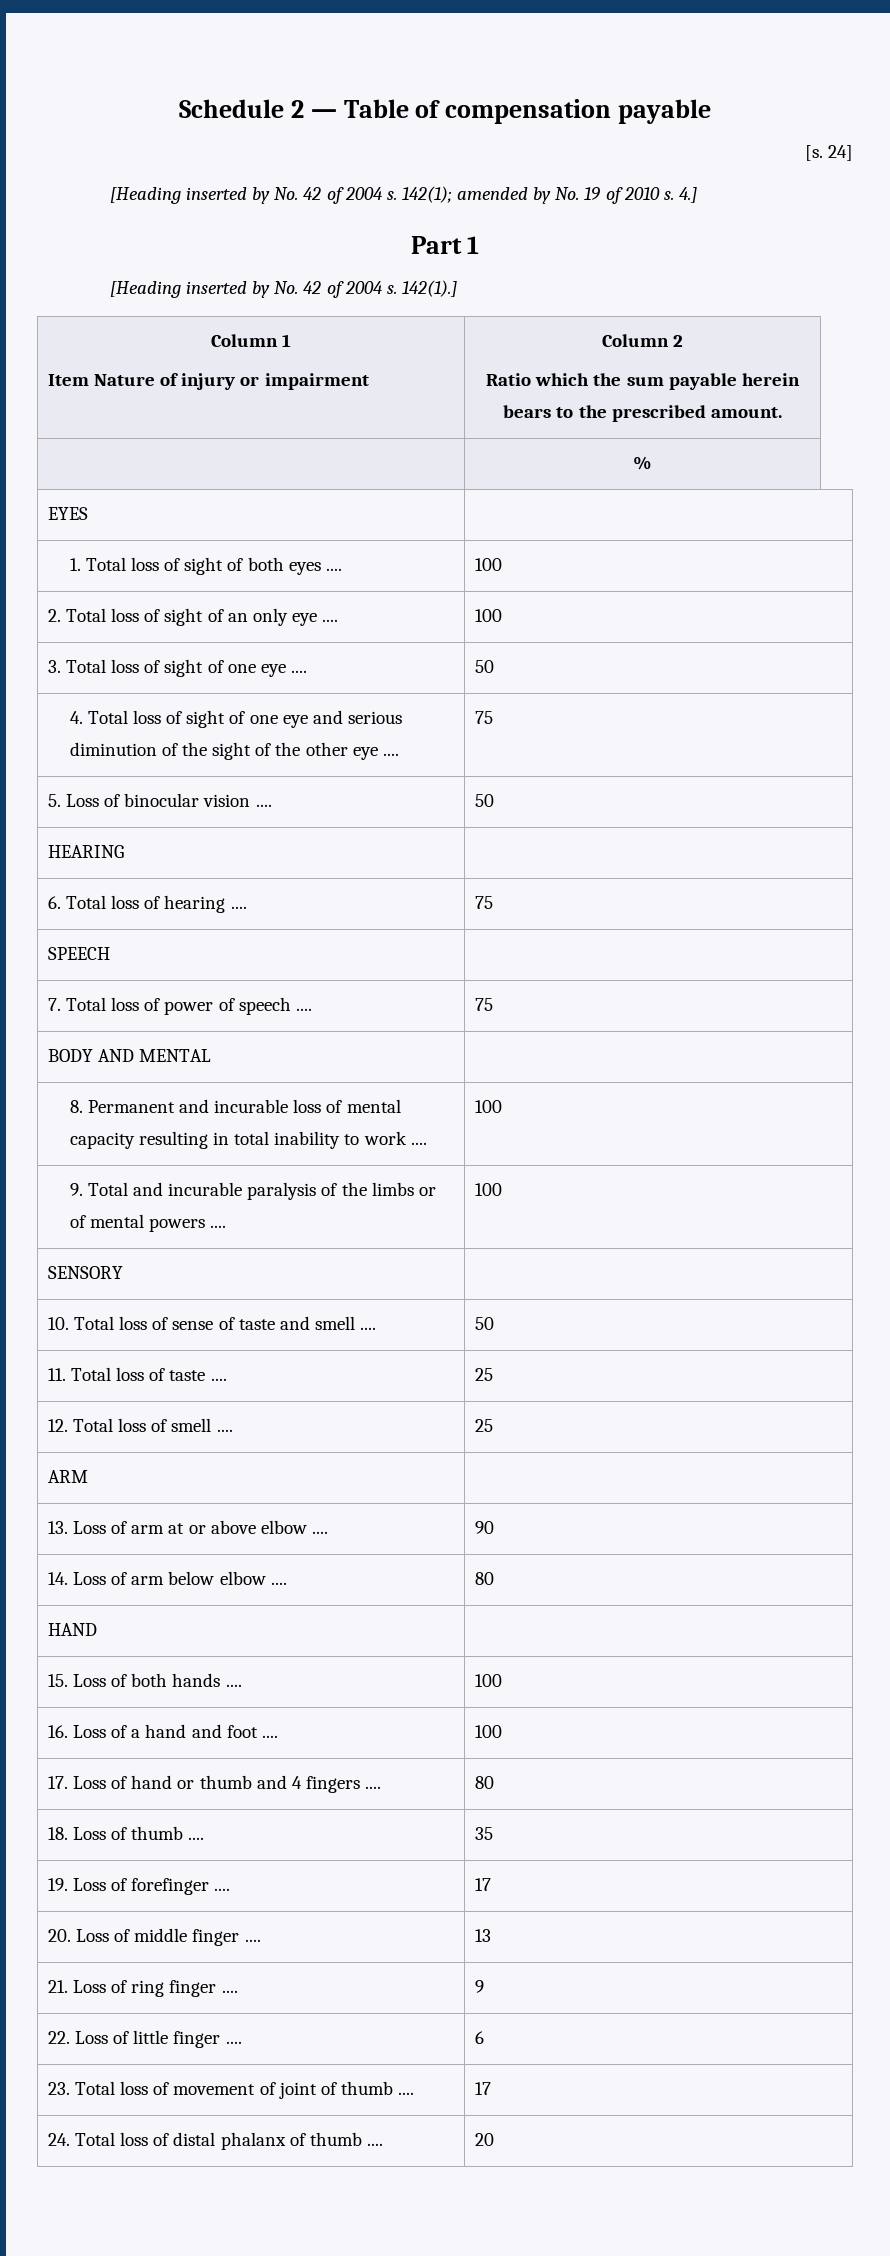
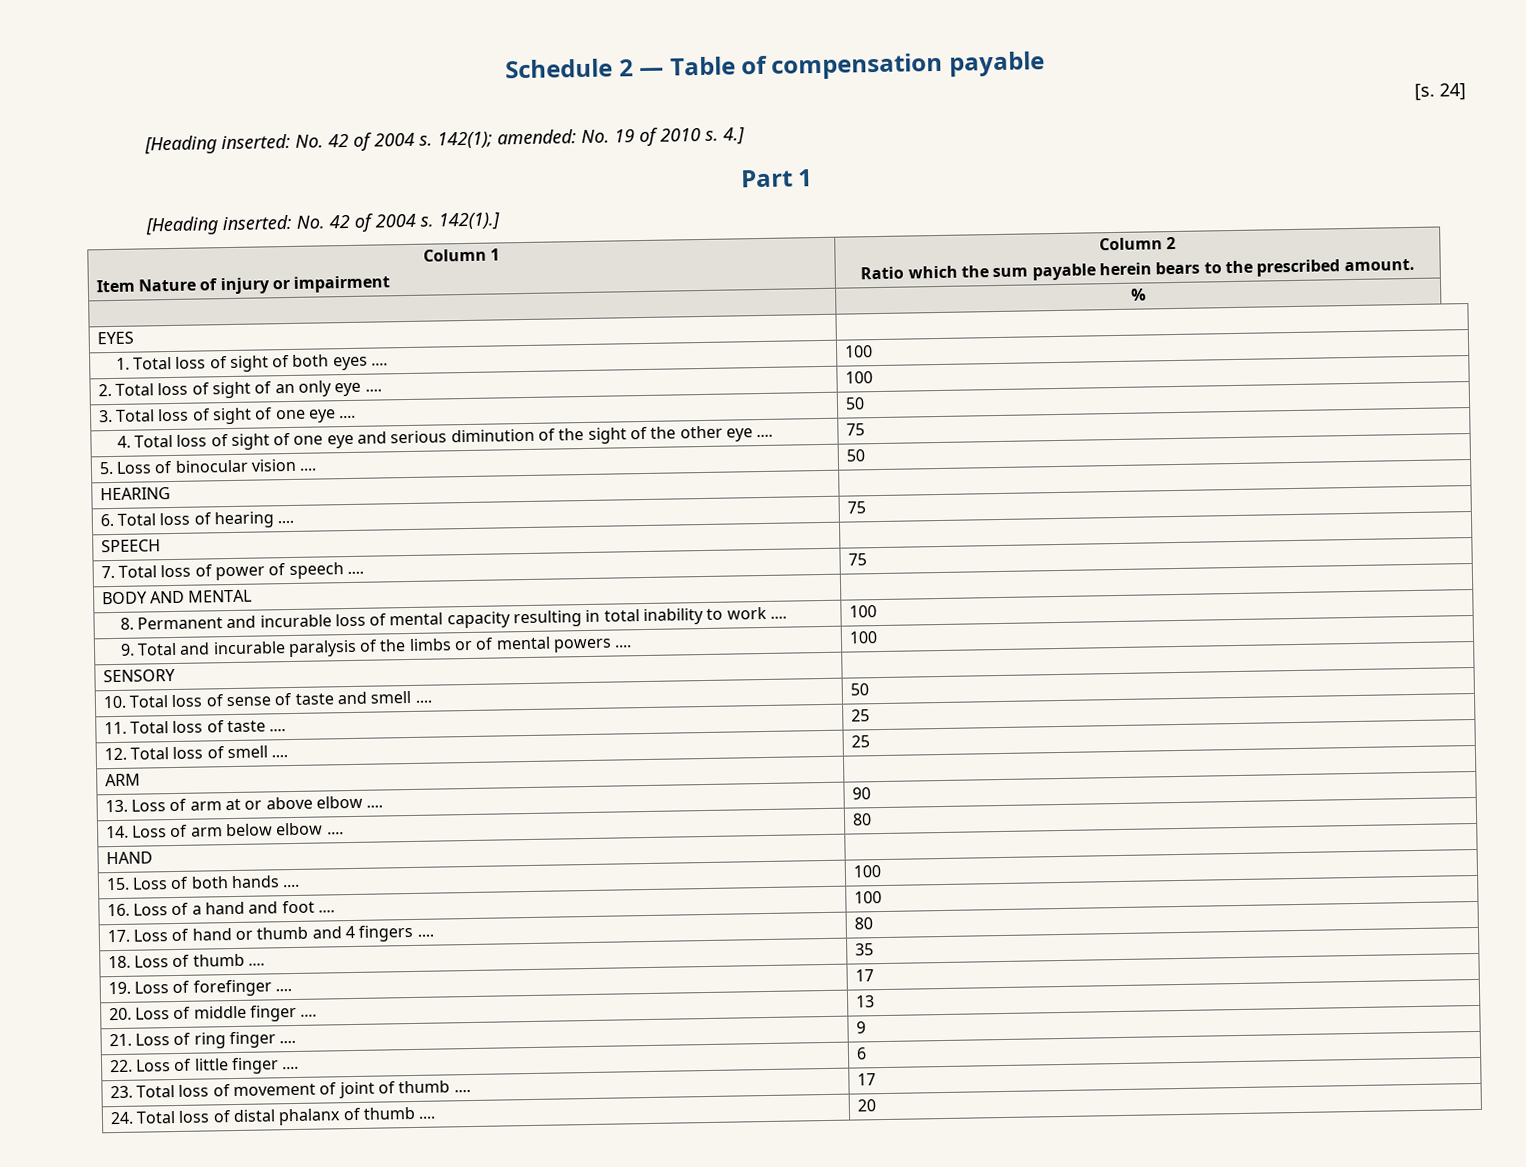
[185,187,271,204] inserted by -> [220,133,291,150] inserted:
[457,187,552,204] amended by -> [496,129,577,145] amended:
[185,281,271,298] inserted by -> [221,214,292,231] inserted:

